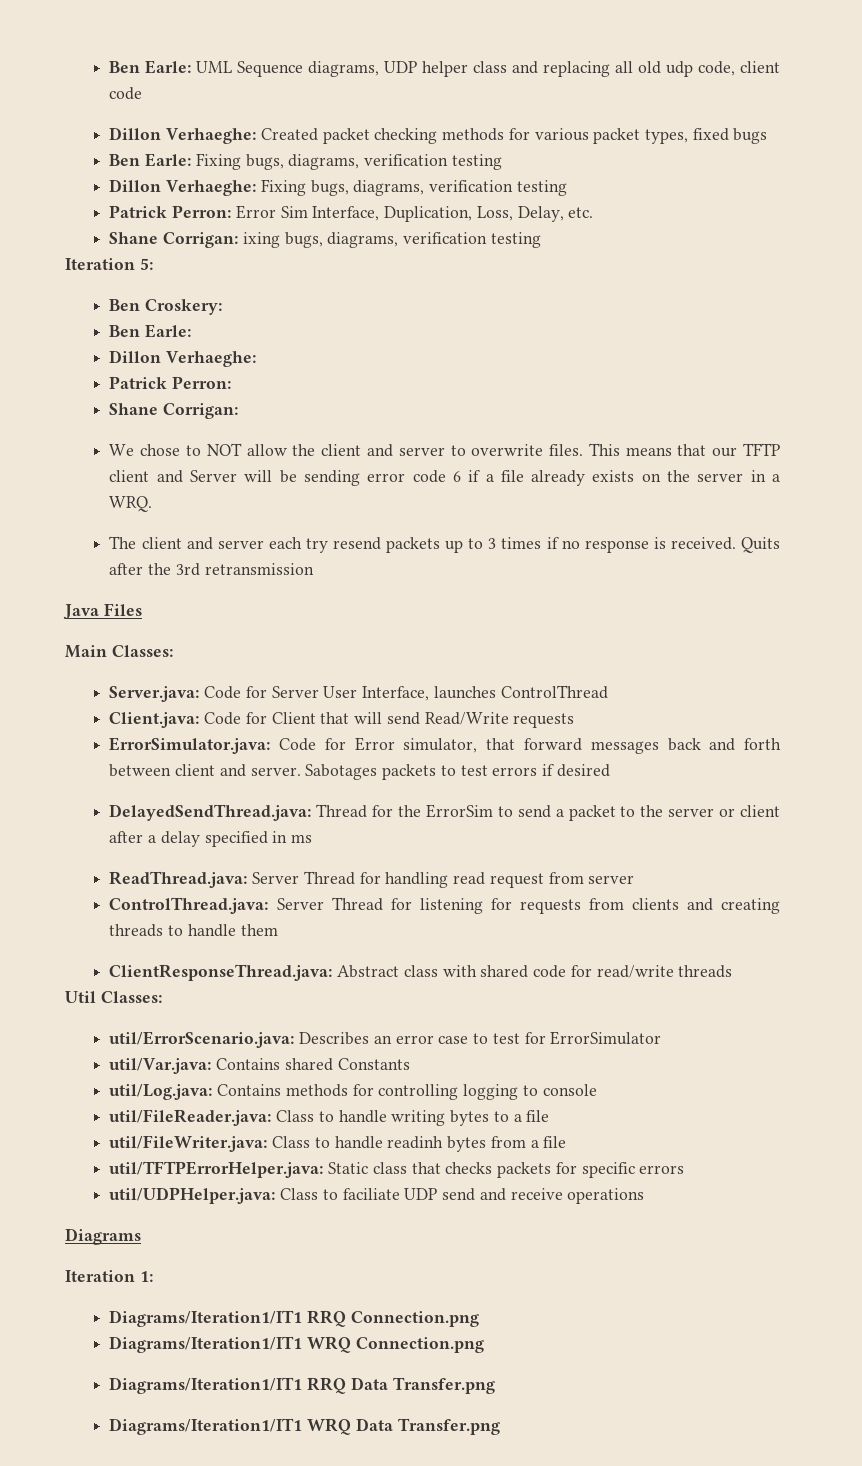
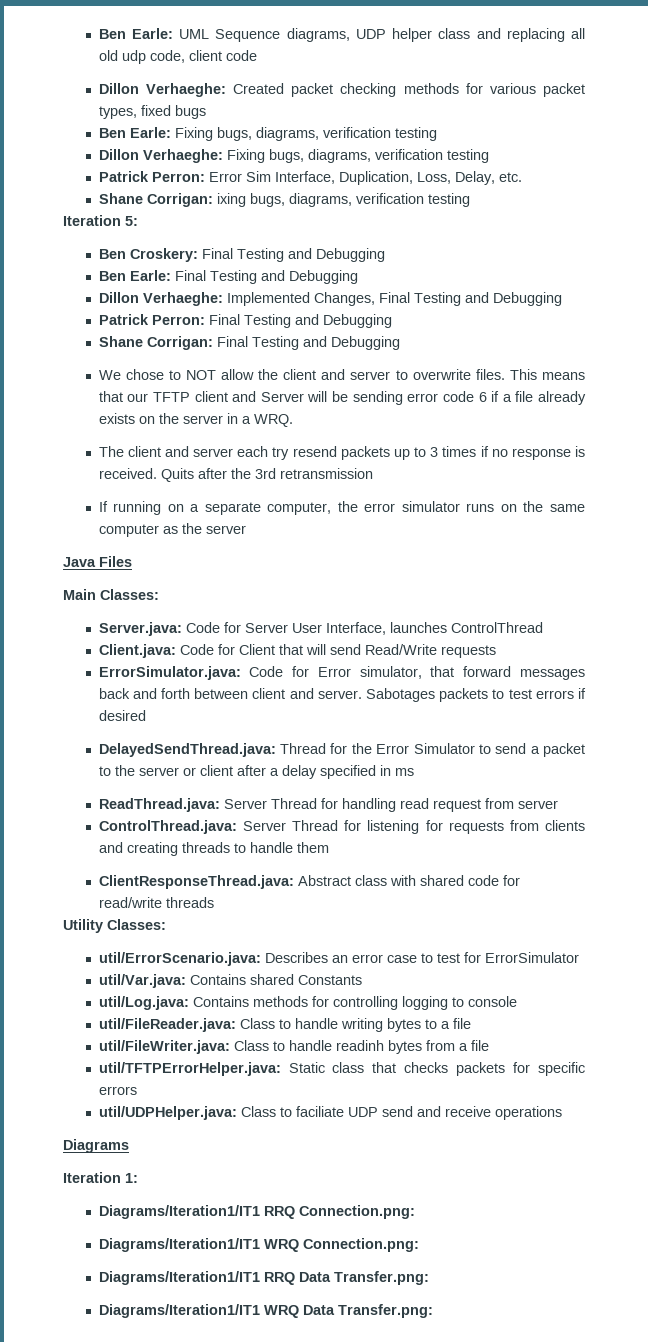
[109,324,192,338] [109,350,257,367] [109,376,232,389] [109,403,239,419] // Ben Earle: // Dillon Verhaeghe: // Patrick Perron: // Shane Corrigan: -> [201,248,385,262] [98,270,358,284] [98,292,562,306] [98,314,392,328] [98,336,400,350] Final Testing and Debugging // Ben Earle: Final Testing and Debugging // Dillon Verhaeghe: Implemented Changes, Final Testing and Debugging // Patrick Perron: Final Testing and Debugging // Shane Corrigan: Final Testing and Debugging
(314, 569) none -> [98,501,585,515] [98,523,246,537] // If running on a separate computer, the error simulator runs on the same computer as the server
[426,804,494,818] ErrorSim -> [376,743,475,754] Error Simulator
[65,991,96,1003] Util -> [63,919,103,933] Utility
[350,1311,479,1327] [109,1336,484,1353] Connection.png // Diagrams/Iteration1/IT1 WRQ Connection.png -> [298,1205,415,1219] [98,1238,419,1252] Connection.png: // Diagrams/Iteration1/IT1 WRQ Connection.png:
[392,1377,495,1394] Transfer.png -> [333,1271,429,1285] Transfer.png:
[397,1418,500,1435] Transfer.png -> [337,1304,433,1318] Transfer.png:

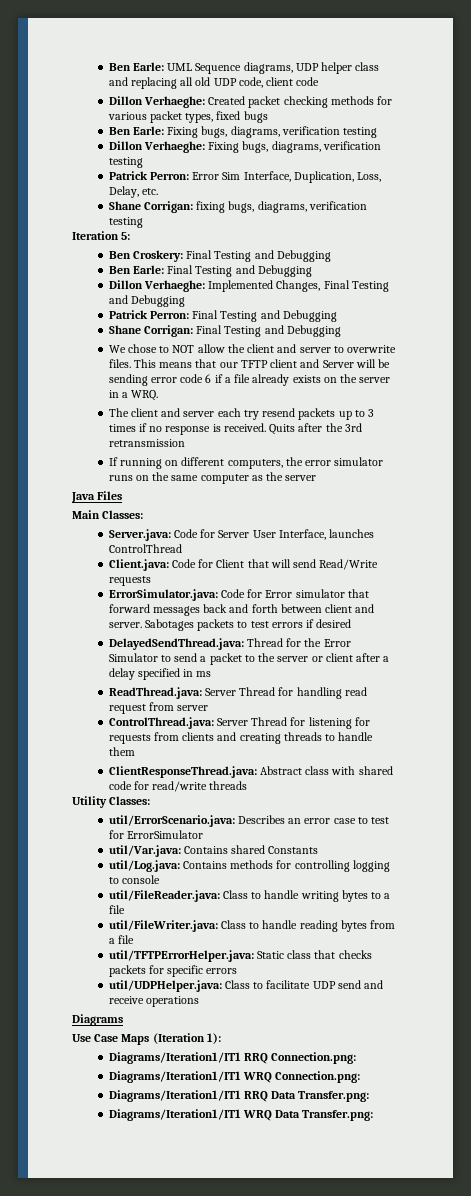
[121,50,146,64] udp -> [213,78,237,86] UDP
[216,193,246,207] ixing -> [196,201,226,213] fixing
[190,502,332,515] a separate computer, -> [181,457,283,469] different computers,
[359,666,422,679] simulator, -> [295,589,345,598] simulator
[335,1040,384,1051] readinh -> [299,920,338,932] reading
[295,1106,344,1117] faciliate -> [266,980,311,989] facilitate
[63,1172,138,1183] Iteration 1: -> [72,1033,221,1045] Use Case Maps (Iteration 1):

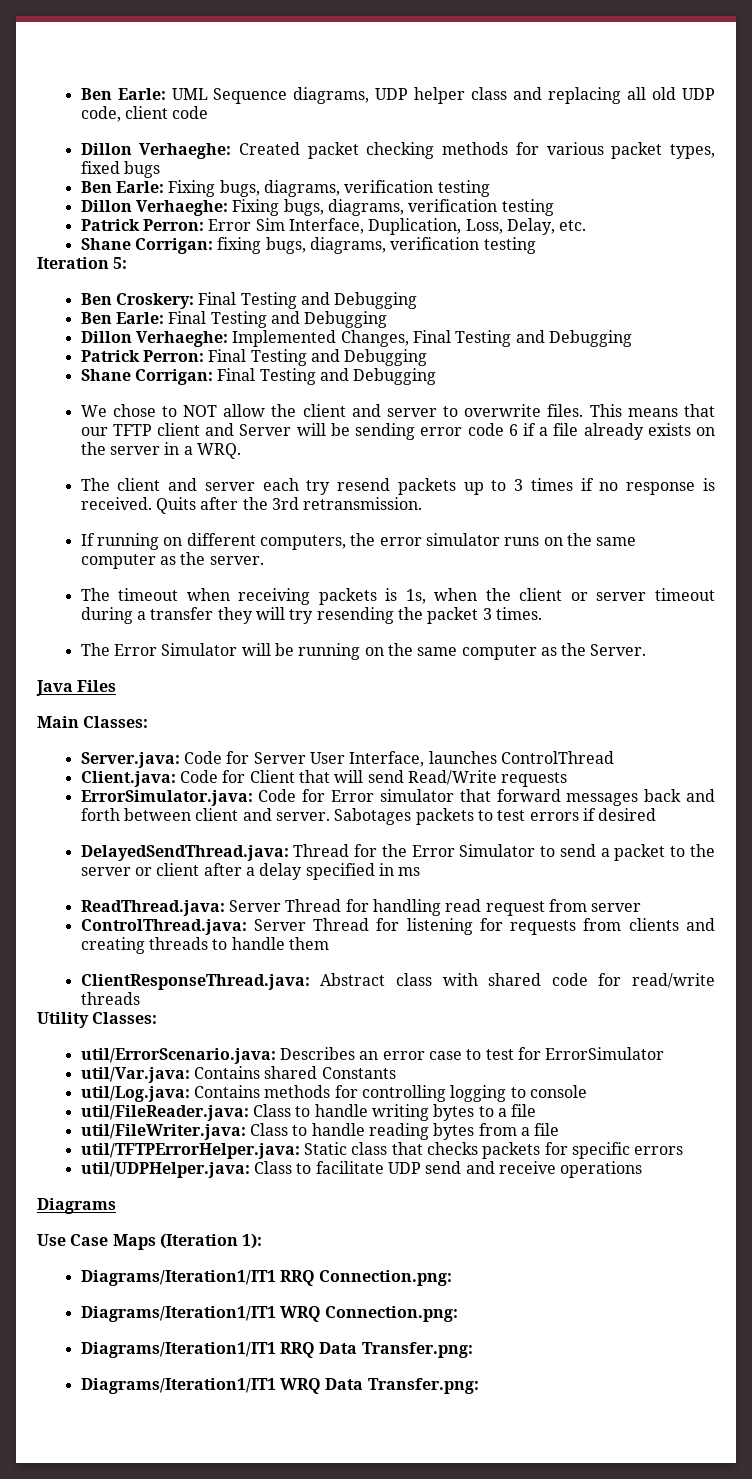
[108,439,185,447] retransmission -> [303,497,423,510] retransmission.
[285,475,317,481] server -> [209,556,264,565] [80,588,715,605] [80,607,542,624] [80,643,647,660] server. // The timeout when receiving packets is 1s, when the client or server timeout during a transfer they will try resending the packet 3 times. // The Error Simulator will be running on the same computer as the Server.

